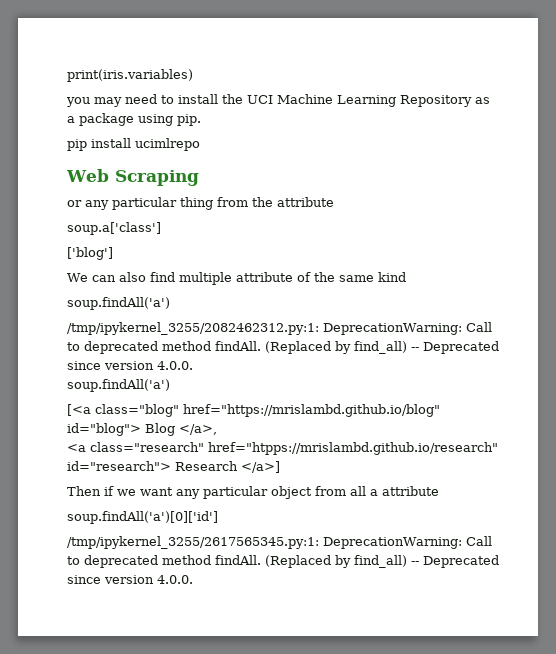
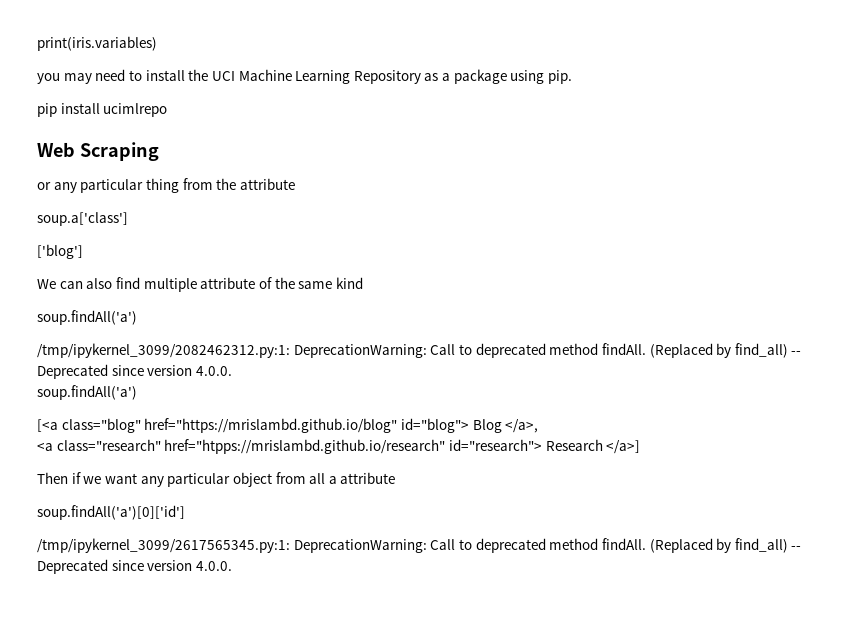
[67,322,319,335] /tmp/ipykernel_3255/2082462312.py:1: -> [37,343,290,358] /tmp/ipykernel_3099/2082462312.py:1:
[67,536,319,549] /tmp/ipykernel_3255/2617565345.py:1: -> [37,538,290,553] /tmp/ipykernel_3099/2617565345.py:1:

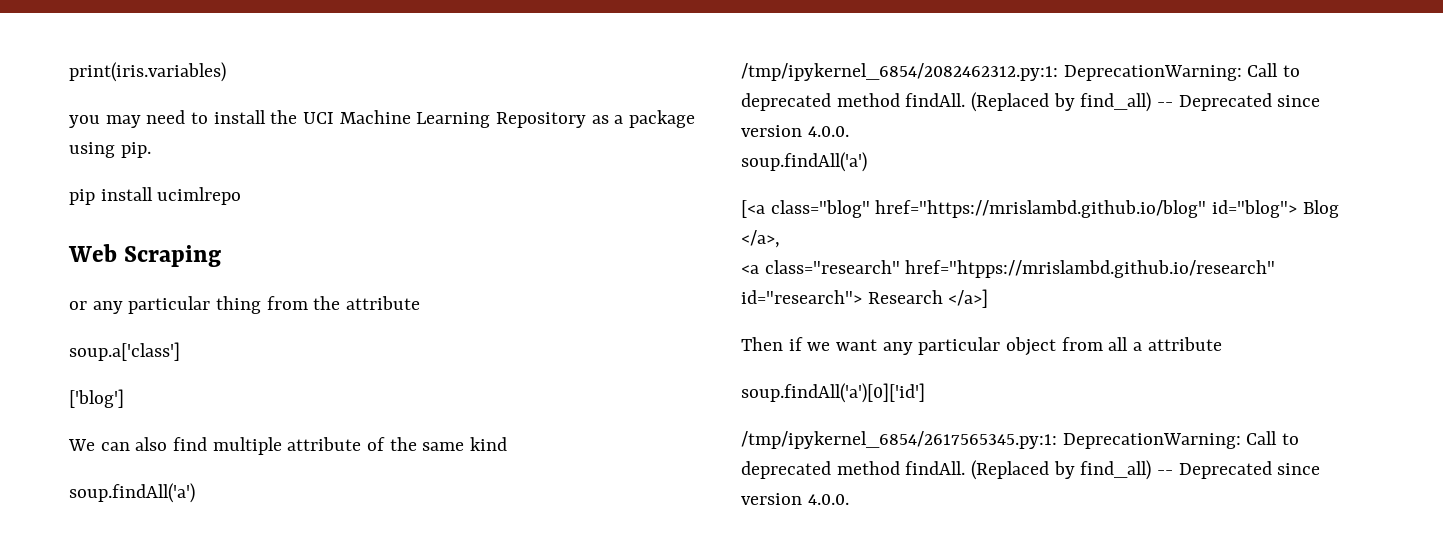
[37,343,290,358] /tmp/ipykernel_3099/2082462312.py:1: -> [741,63,1058,81] /tmp/ipykernel_6854/2082462312.py:1:
[37,538,290,553] /tmp/ipykernel_3099/2617565345.py:1: -> [741,431,1057,449] /tmp/ipykernel_6854/2617565345.py:1:

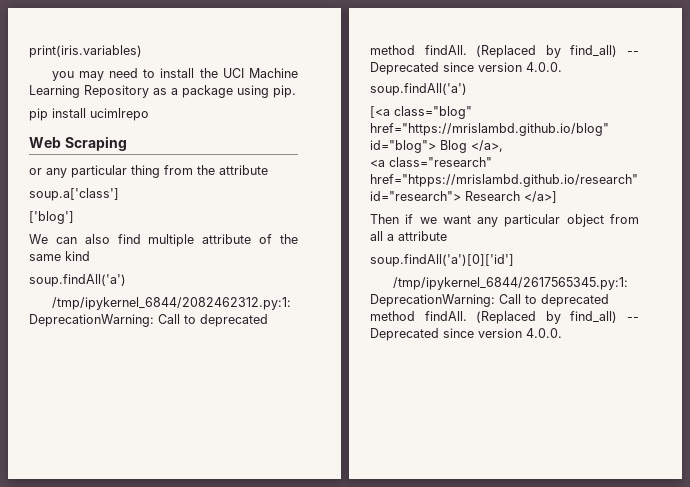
[741,63,1058,81] /tmp/ipykernel_6854/2082462312.py:1: -> [51,297,291,310] /tmp/ipykernel_6844/2082462312.py:1:
[741,431,1057,449] /tmp/ipykernel_6854/2617565345.py:1: -> [392,277,628,290] /tmp/ipykernel_6844/2617565345.py:1:

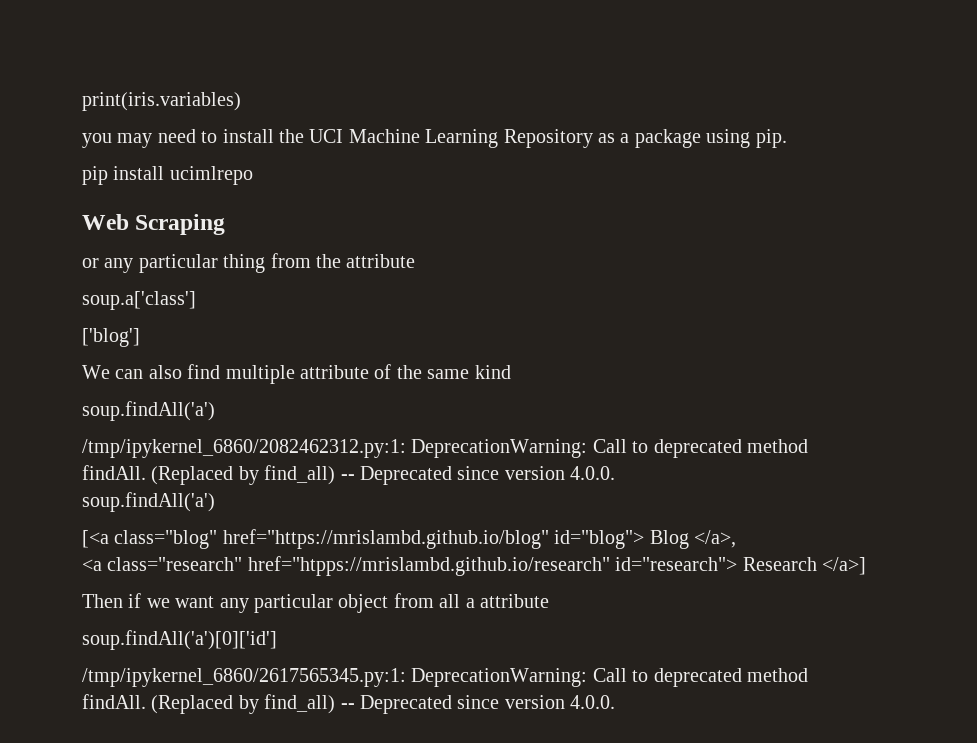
[51,297,291,310] /tmp/ipykernel_6844/2082462312.py:1: -> [82,439,406,458] /tmp/ipykernel_6860/2082462312.py:1:
[392,277,628,290] /tmp/ipykernel_6844/2617565345.py:1: -> [82,668,406,687] /tmp/ipykernel_6860/2617565345.py:1:

